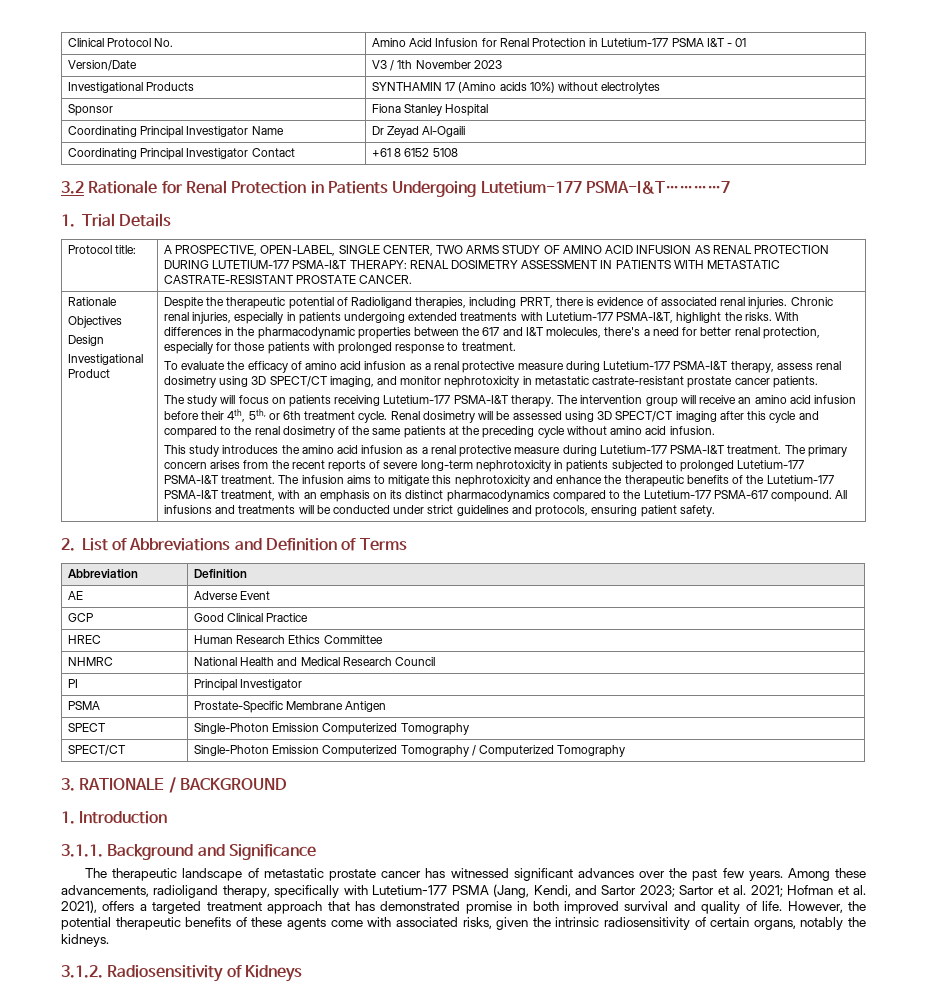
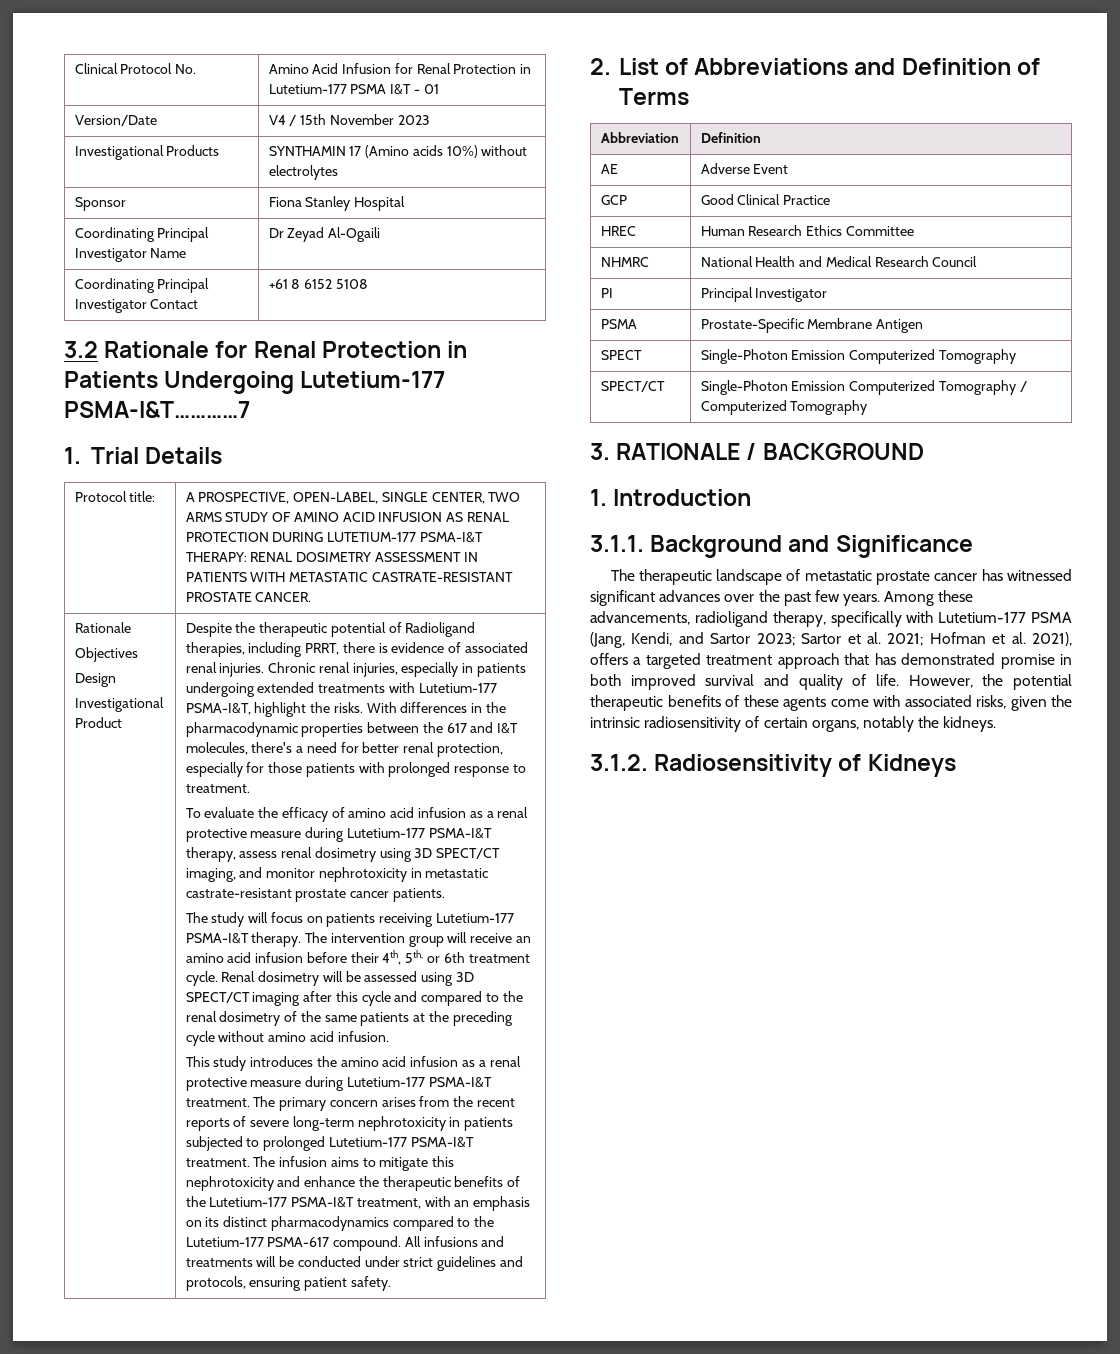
[371,60,413,71] V3 / 1th -> [268,114,327,126] V4 / 15th

